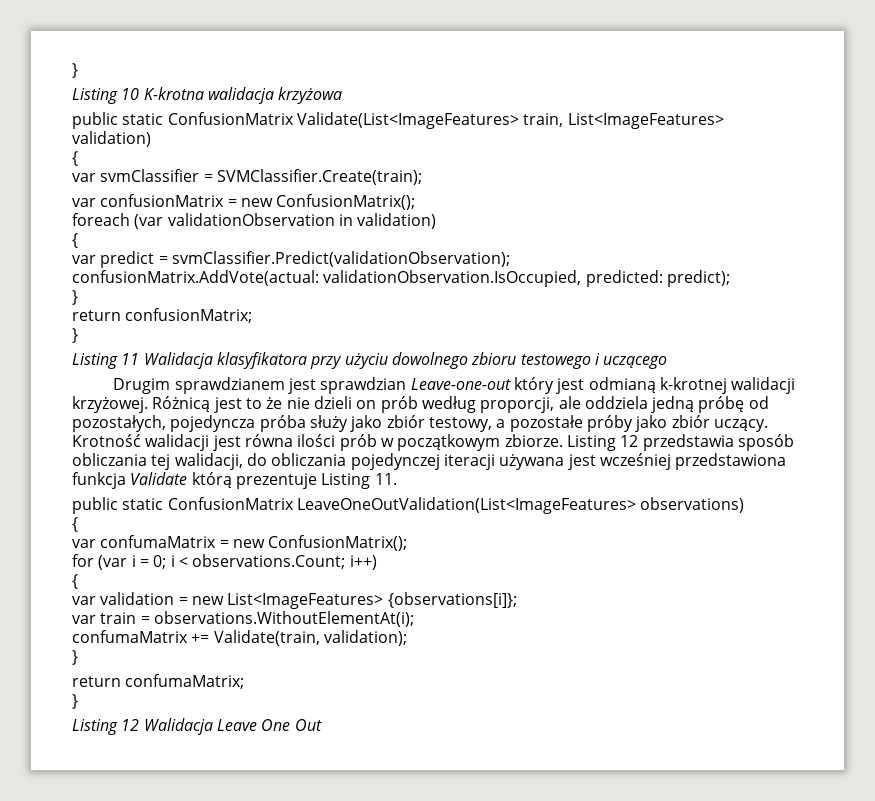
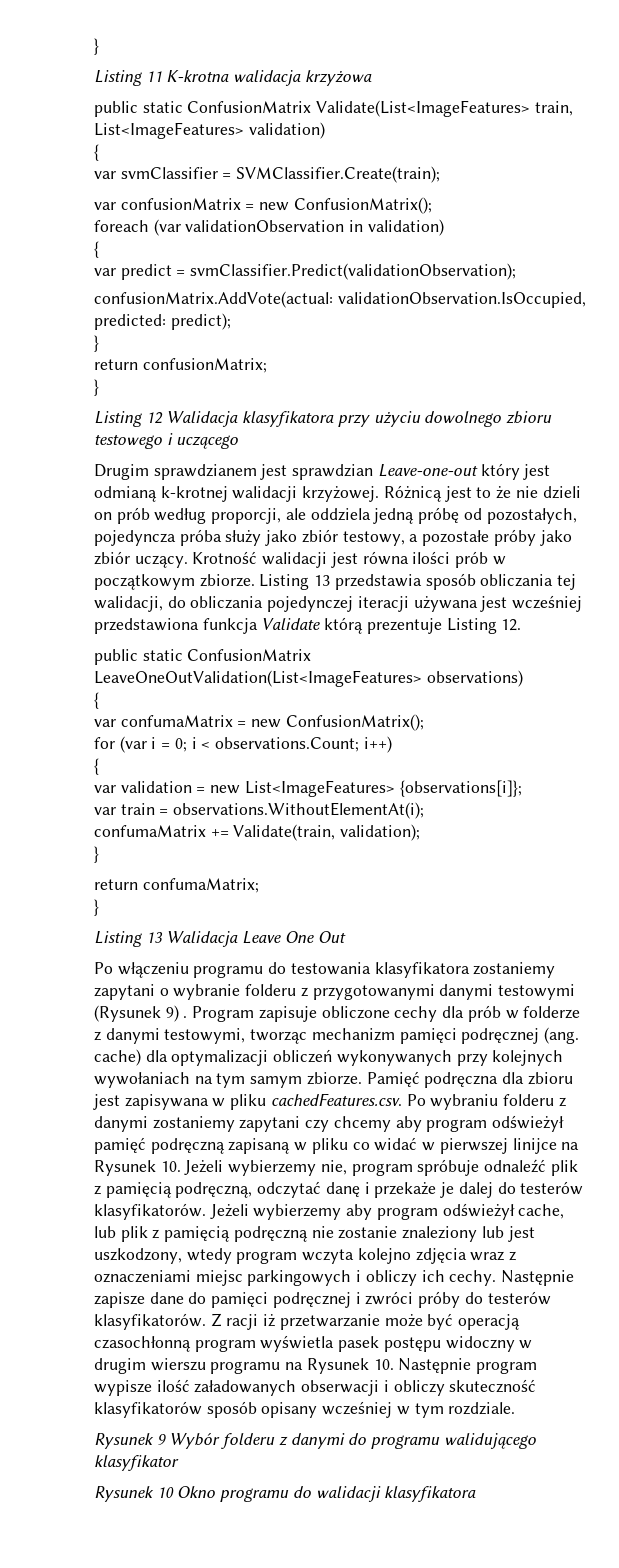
[72,63,78,78] [72,88,140,104] } // Listing 10 -> [94,38,99,55] [94,70,162,86] } // Listing 11
[121,353,140,365] 11 -> [145,412,163,424] 12
[620,435,639,447] 12 -> [314,575,331,586] 13
[374,473,397,485] 11. -> [501,619,522,631] 12.
[121,719,140,731] 12 -> [145,932,163,943] 13
(322, 725) none -> [94,962,556,978] [94,984,576,1000] [94,1005,581,1022] [94,1027,580,1044] [94,1049,564,1066] [94,1071,573,1088] [93,1093,566,1110] [94,1115,565,1132] [94,1137,580,1154] [94,1159,578,1176] [94,1181,584,1198] [94,1203,565,1220] [94,1226,535,1242] [94,1248,517,1264] [94,1270,575,1286] [94,1291,551,1308] [94,1313,521,1330] [94,1335,533,1352] [94,1358,538,1374] [94,1379,537,1396] [94,1401,516,1418] [94,1433,536,1449] [94,1455,179,1471] [94,1486,477,1502] // Po włączeniu programu do testowania klasyfikatora zostaniemy zapytani o wybranie folderu z przygotowanymi danymi testowymi (Rysunek 9) . Program zapisuje obliczone cechy dla prób w folderze z danymi testowymi, tworząc mechanizm pamięci podręcznej (ang. cache) dla optymalizacji obliczeń wykonywanych przy kolejnych wywołaniach na tym samym zbiorze. Pamięć podręczna dla zbioru jest zapisywana w pliku cachedFeatures.csv. Po wybraniu folderu z danymi zostaniemy zapytani czy chcemy aby program odświeżył pamięć podręczną zapisaną w pliku co widać w pierwszej linijce na Rysunek 10. Jeżeli wybierzemy nie, program spróbuje odnaleźć plik z pamięcią podręczną, odczytać danę i przekaże je dalej do testerów klasyfikatorów. Jeżeli wybierzemy aby program odświeżył cache, lub plik z pamięcią podręczną nie zostanie znaleziony lub jest uszkodzony, wtedy program wczyta kolejno zdjęcia wraz z oznaczeniami miejsc parkingowych i obliczy ich cechy. Następnie zapisze dane do pamięci podręcznej i zwróci próby do testerów klasyfikatorów. Z racji iż przetwarzanie może być operacją czasochłonną program wyświetla pasek postępu widoczny w drugim wierszu programu na Rysunek 10. Następnie program wypisze ilość załadowanych obserwacji i obliczy skuteczność klasyfikatorów sposób opisany wcześniej w tym rozdziale. // Rysunek 9 Wybór folderu z danymi do programu walidującego klasyfikator // Rysunek 10 Okno programu do walidacji klasyfikatora

